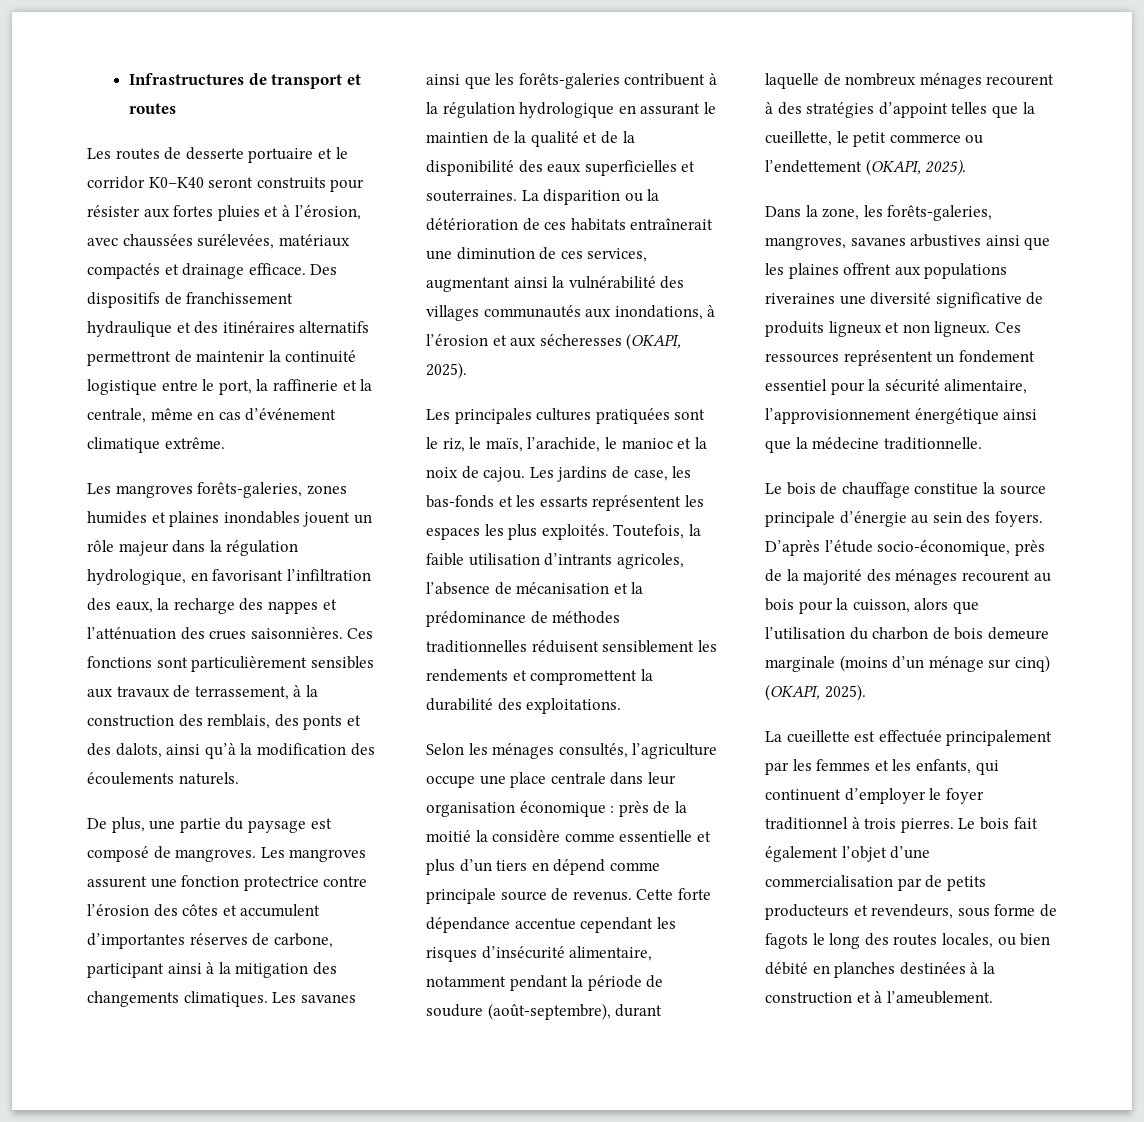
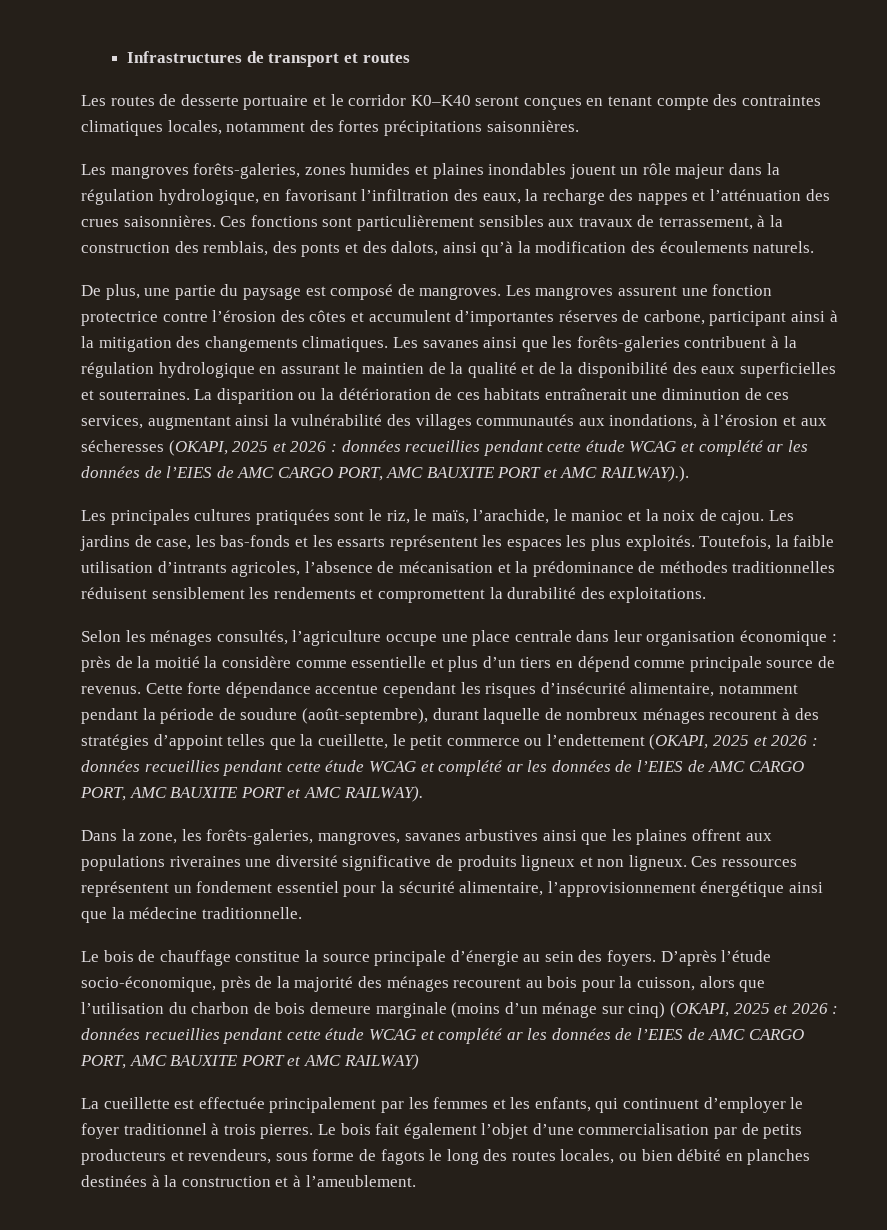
[256,177,365,192] [87,205,361,221] [87,234,350,249] [87,263,338,279] [87,292,294,308] [87,321,370,337] [87,350,357,366] [87,379,373,395] [87,408,337,423] [87,437,225,453] construits pour résister aux fortes pluies et à l’érosion, avec chaussées surélevées, matériaux compactés et drainage efficace. Des dispositifs de franchissement hydraulique et des itinéraires alternatifs permettront de maintenir la continuité logistique entre le port, la raffinerie et la centrale, même en cas d’événement climatique extrême. -> [523,94,821,110] [81,120,579,136] conçues en tenant compte des contraintes climatiques locales, notamment des fortes précipitations saisonnières.
[426,362,467,379] 2025). -> [232,440,808,456] [81,466,690,482] 2025 et 2026 : données recueillies pendant cette étude WCAG et complété ar les données de l’EIES de AMC CARGO PORT, AMC BAUXITE PORT et AMC RAILWAY).).
[925,159,967,176] 2025). -> [713,735,818,746] [81,760,804,776] [80,786,423,802] 2025 et 2026 : données recueillies pendant cette étude WCAG et complété ar les données de l’EIES de AMC CARGO PORT, AMC BAUXITE PORT et AMC RAILWAY).
[824,684,866,701] 2025). -> [733,1003,839,1014] [81,1028,804,1044] [80,1054,419,1070] 2025 et 2026 : données recueillies pendant cette étude WCAG et complété ar les données de l’EIES de AMC CARGO PORT, AMC BAUXITE PORT et AMC RAILWAY)

